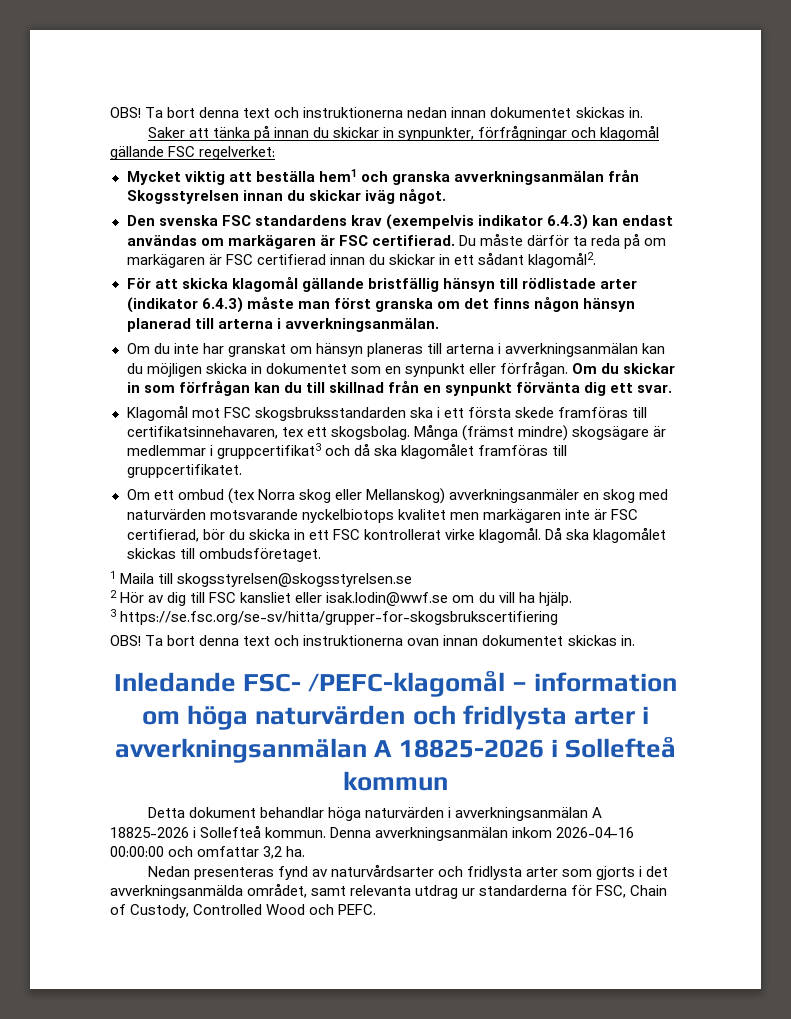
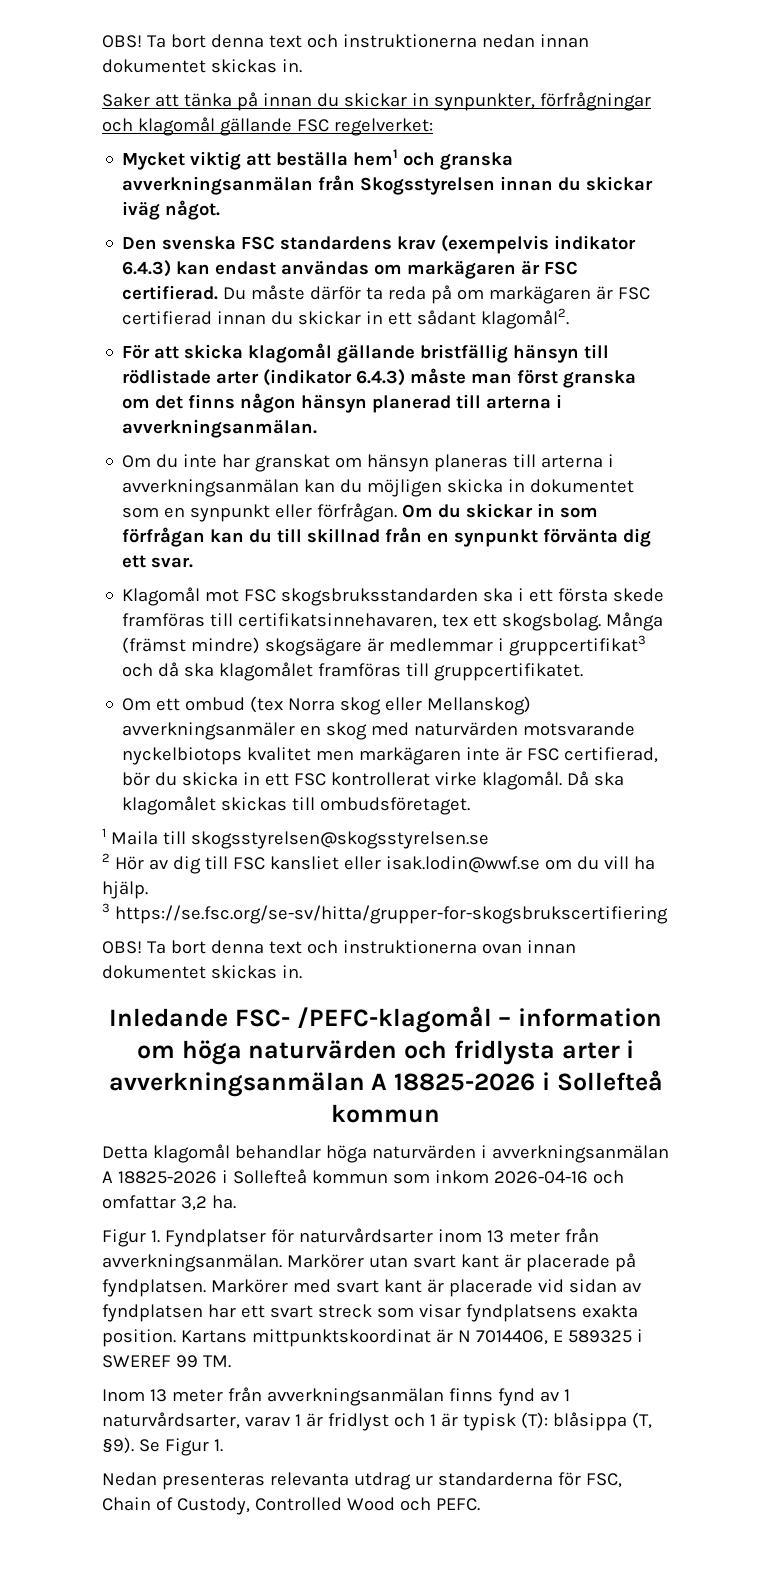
[188,807,256,818] dokument -> [152,1144,230,1163] klagomål
[265,827,509,841] kommun. Denna avverkningsanmälan -> [311,1170,430,1184] kommun som
[110,846,164,857] 00:00:00 -> (588, 1177) none
[147,864,669,880] [110,883,347,899] Nedan presenteras fynd av naturvårdsarter och fridlysta arter som gjorts i det avverkningsanmälda området, samt -> [102,1228,599,1247] [102,1253,636,1272] [102,1279,641,1297] [102,1304,638,1322] [102,1329,643,1347] [102,1355,231,1368] [102,1387,570,1406] [102,1412,652,1431] [102,1437,223,1456] [102,1472,265,1490] Figur 1. Fyndplatser för naturvårdsarter inom 13 meter från avverkningsanmälan. Markörer utan svart kant är placerade på fyndplatsen. Markörer med svart kant är placerade vid sidan av fyndplatsen har ett svart streck som visar fyndplatsens exakta position. Kartans mittpunktskoordinat är N 7014406, E 589325 i SWEREF 99 TM. // Inom 13 meter från avverkningsanmälan finns fynd av 1 naturvårdsarter, varav 1 är fridlyst och 1 är typisk (T): blåsippa (T, §9). Se Figur 1. // Nedan presenteras

